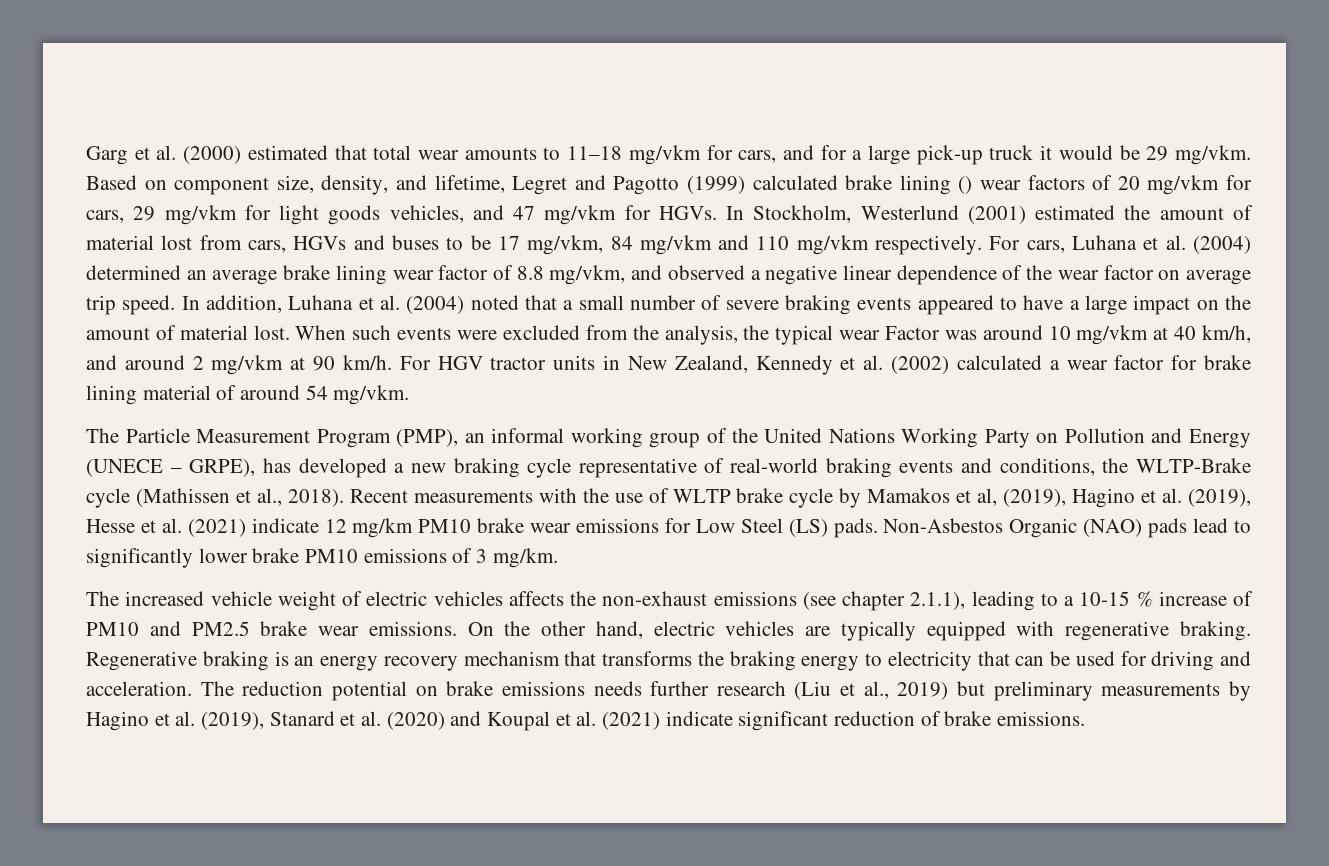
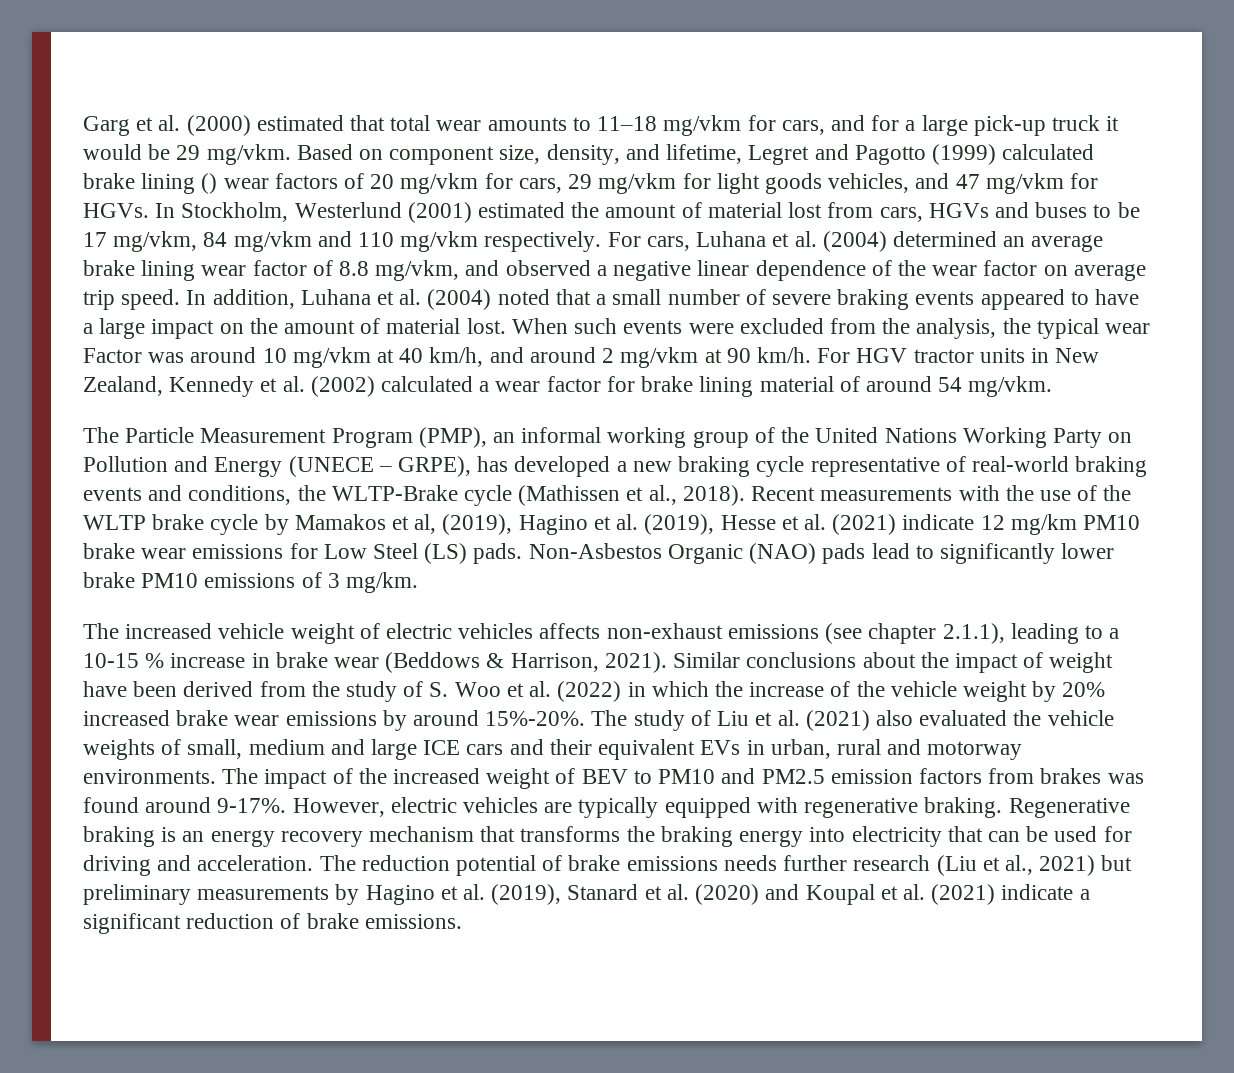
(669, 495) none -> [1103,485,1132,501] the
[570,591,596,606] the -> (601, 631) none
[1233,591,1253,606] [86,621,643,639] of PM10 and PM2.5 brake wear emissions. On the other hand, -> [251,652,1114,673] [83,681,1106,702] [83,710,1114,731] [83,739,1023,760] [83,768,1144,789] [83,797,385,817] in brake wear (Beddows & Harrison, 2021). Similar conclusions about the impact of weight have been derived from the study of S. Woo et al. (2022) in which the increase of the vehicle weight by 20% increased brake wear emissions by around 15%-20%. The study of Liu et al. (2021) also evaluated the vehicle weights of small, medium and large ICE cars and their equivalent EVs in urban, rural and motorway environments. The impact of the increased weight of BEV to PM10 and PM2.5 emission factors from brakes was found around 9-17%. However,
[865,653,882,666] to -> [809,827,846,842] into
[415,686,438,696] on -> [542,855,563,871] of
[897,682,949,700] 2019) -> [1039,855,1096,876] 2021)
(733, 718) none -> [1079,889,1090,900] a

